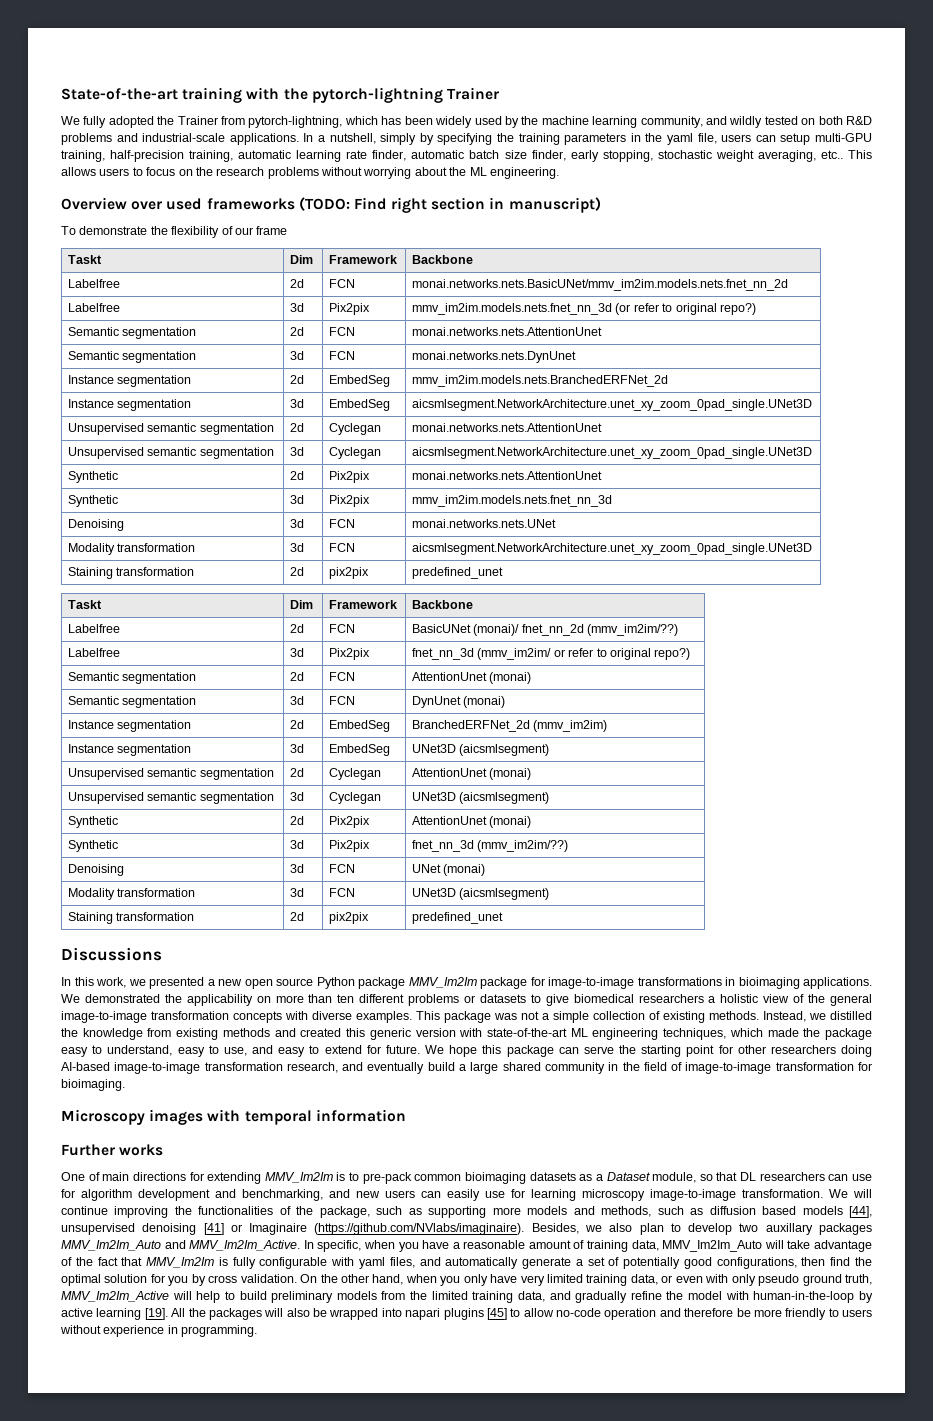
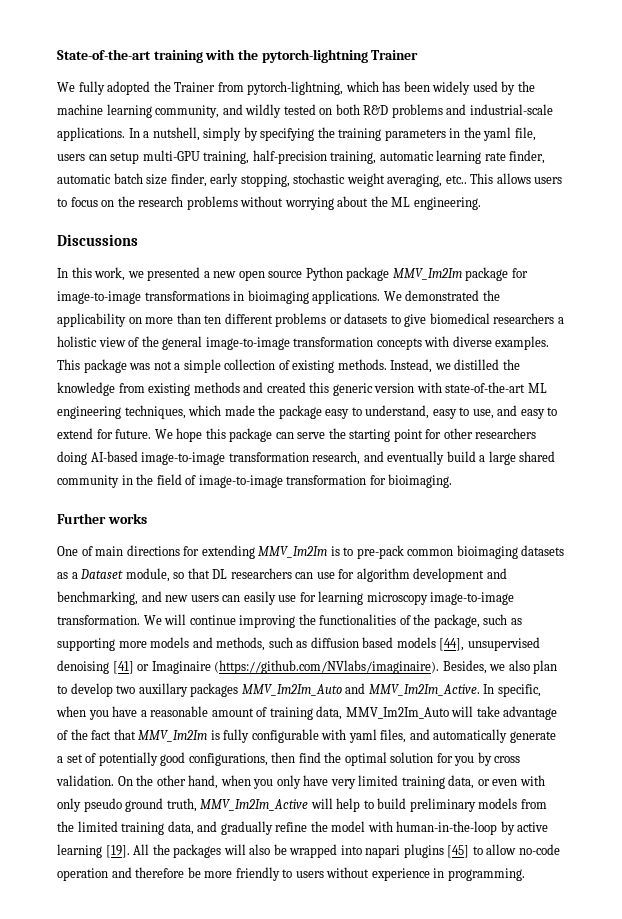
[61,197,601,213] [61,226,288,238] [68,255,103,264] [290,255,314,264] [329,255,398,264] [412,255,474,264] [68,279,121,288] [290,279,305,288] [329,279,356,288] [412,279,789,291] [68,303,121,312] [290,303,305,312] [329,303,371,315] [412,303,756,315] [68,327,197,339] [290,327,305,336] [329,327,356,336] [412,327,603,336] [68,351,197,363] [290,351,305,360] [329,351,356,360] [412,351,577,363] [68,375,192,387] [290,375,305,384] [329,375,391,387] [412,375,669,387] [68,399,192,411] [290,399,305,408] [329,399,391,411] [412,399,813,411] [68,423,274,435] [290,423,305,432] [329,423,382,435] [412,423,603,432] [68,447,274,459] [290,447,305,456] [329,447,382,459] [412,447,813,459] [68,471,119,483] [290,471,305,480] [329,471,371,483] [412,471,603,480] [68,495,119,507] [290,495,305,504] [329,495,371,507] [412,495,613,507] [68,519,125,531] [290,519,305,528] [329,519,356,528] [412,519,557,528] [68,543,196,555] [290,543,305,552] [329,543,356,552] [412,543,813,555] [68,567,195,579] [290,567,305,576] [329,567,370,579] [412,567,504,579] [68,600,103,609] [290,600,314,609] [329,600,398,609] [412,600,474,609] [68,624,121,633] [290,624,305,633] [329,624,356,633] [412,624,679,636] [68,648,121,657] [290,648,305,657] [329,648,371,660] [412,648,691,660] [68,672,197,684] [290,672,305,681] [329,672,356,681] [412,672,532,684] [68,696,197,708] [290,696,305,705] [329,696,356,705] [412,696,506,708] [68,720,192,732] [290,720,305,729] [329,720,391,732] [412,720,608,732] [68,744,192,756] [290,744,305,753] [329,744,391,756] [412,744,550,756] [68,768,274,780] [290,768,305,777] [329,768,382,780] [412,768,532,780] [68,792,274,804] [290,792,305,801] [329,792,382,804] [412,792,550,804] [68,816,119,828] [290,816,305,825] [329,816,371,828] [412,816,532,828] [68,840,119,852] [290,840,305,849] [329,840,371,852] [412,840,569,852] [68,864,125,876] [290,864,305,873] [329,864,356,873] [412,864,486,876] [68,888,196,900] [290,888,305,897] [329,888,356,897] [412,888,550,900] [68,912,195,924] [290,912,305,921] [329,912,370,924] [412,912,504,924] // Overview over used frameworks (TODO: Find right section in manuscript) // To demonstrate the flexibility of our frame // Taskt | Dim | Framework | Backbone // Labelfree | 2d | FCN | monai.networks.nets.BasicUNet/mmv_im2im.models.nets.fnet_nn_2d // Labelfree | 3d | Pix2pix | mmv_im2im.models.nets.fnet_nn_3d (or refer to original repo?) // Semantic segmentation | 2d | FCN | monai.networks.nets.AttentionUnet // Semantic segmentation | 3d | FCN | monai.networks.nets.DynUnet // Instance segmentation | 2d | EmbedSeg | mmv_im2im.models.nets.BranchedERFNet_2d // Instance segmentation | 3d | EmbedSeg | aicsmlsegment.NetworkArchitecture.unet_xy_zoom_0pad_single.UNet3D // Unsupervised semantic segmentation | 2d | Cyclegan | monai.networks.nets.AttentionUnet // Unsupervised semantic segmentation | 3d | Cyclegan | aicsmlsegment.NetworkArchitecture.unet_xy_zoom_0pad_single.UNet3D // Synthetic | 2d | Pix2pix | monai.networks.nets.AttentionUnet // Synthetic | 3d | Pix2pix | mmv_im2im.models.nets.fnet_nn_3d // Denoising | 3d | FCN | monai.networks.nets.UNet // Modality transformation | 3d | FCN | aicsmlsegment.NetworkArchitecture.unet_xy_zoom_0pad_single.UNet3D // Staining transformation | 2d | pix2pix | predefined_unet // Taskt | Dim | Framework | Backbone // Labelfree | 2d | FCN | BasicUNet (monai)/ fnet_nn_2d (mmv_im2im/??) // Labelfree | 3d | Pix2pix | fnet_nn_3d (mmv_im2im/ or refer to original repo?) // Semantic segmentation | 2d | FCN | AttentionUnet (monai) // Semantic segmentation | 3d | FCN | DynUnet (monai) // Instance segmentation | 2d | EmbedSeg | BranchedERFNet_2d (mmv_im2im) // Instance segmentation | 3d | EmbedSeg | UNet3D (aicsmlsegment) // Unsupervised semantic segmentation | 2d | Cyclegan | AttentionUnet (monai) // Unsupervised semantic segmentation | 3d | Cyclegan | UNet3D (aicsmlsegment) // Synthetic | 2d | Pix2pix | AttentionUnet (monai) // Synthetic | 3d | Pix2pix | fnet_nn_3d (mmv_im2im/??) // Denoising | 3d | FCN | UNet (monai) // Modality transformation | 3d | FCN | UNet3D (aicsmlsegment) // Staining transformation | 2d | pix2pix | predefined_unet -> (481, 203) none
[61,1109,406,1125] // Microscopy images with temporal information -> (453, 481) none

